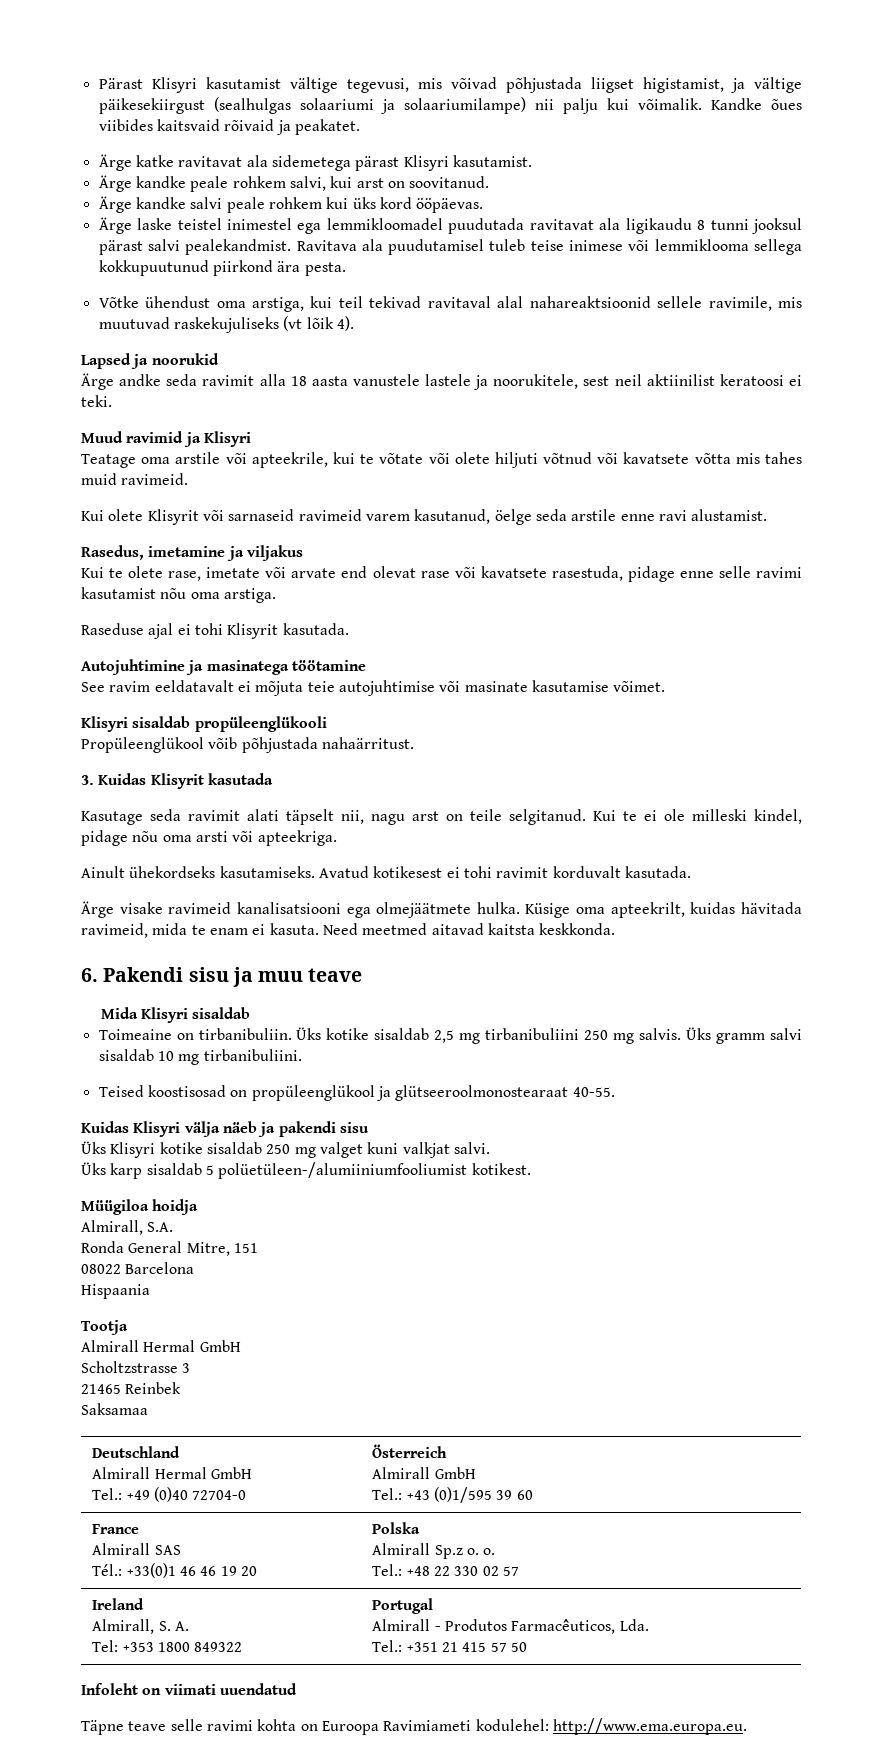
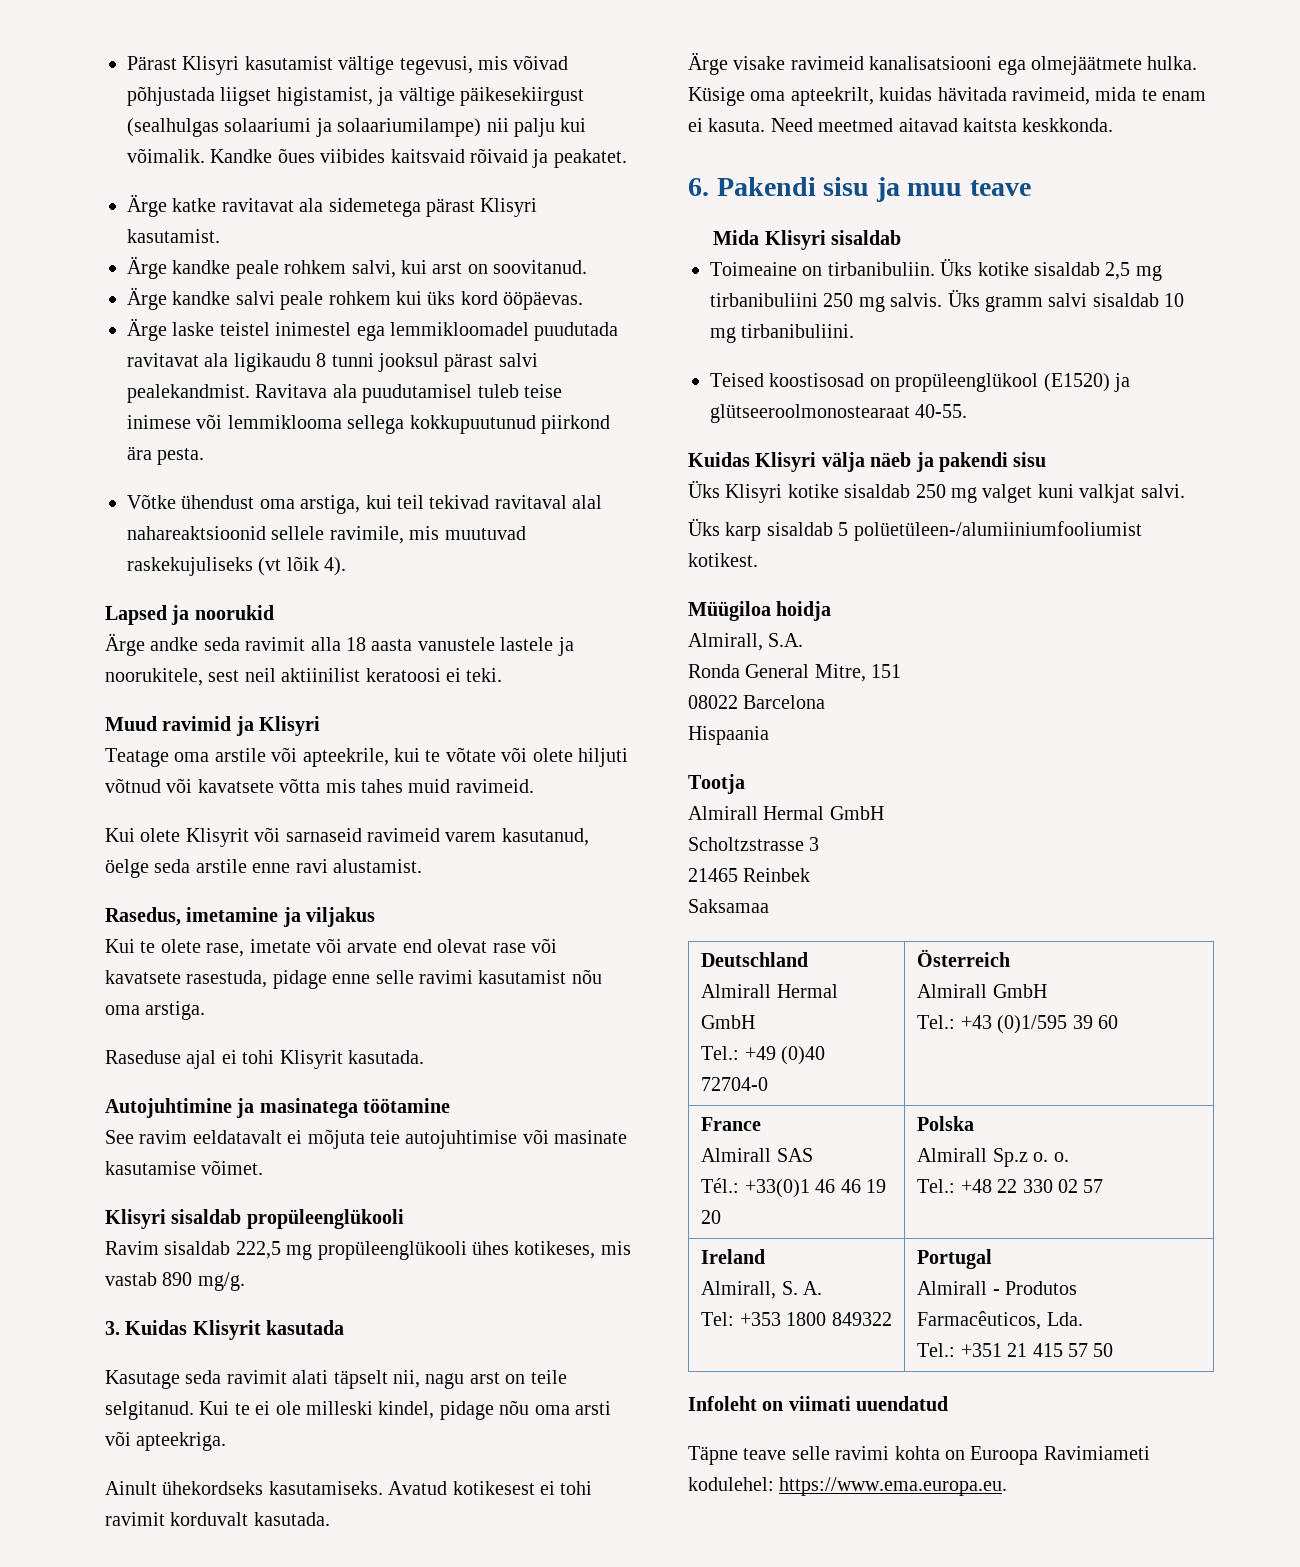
[81,737,414,753] Propüleenglükool võib põhjustada nahaärritust. -> [105,1241,631,1260] [105,1272,245,1291] Ravim sisaldab 222,5 mg propüleenglükooli ühes kotikeses, mis vastab 890 mg/g.
(375, 1093) none -> [1043,373,1110,392] (E1520)
[552,1718,747,1735] http://www.ema.europa.eu. -> [779,1477,1008,1496] https://www.ema.europa.eu.

